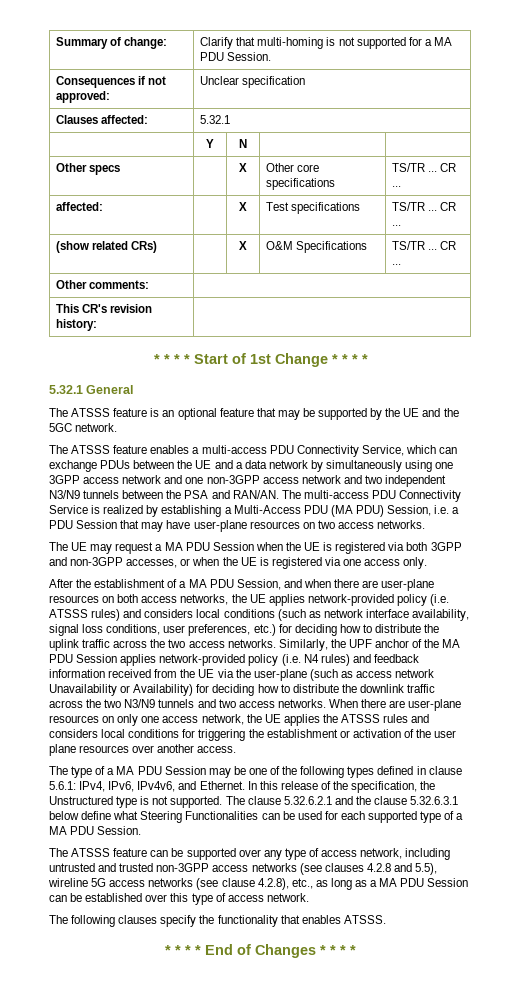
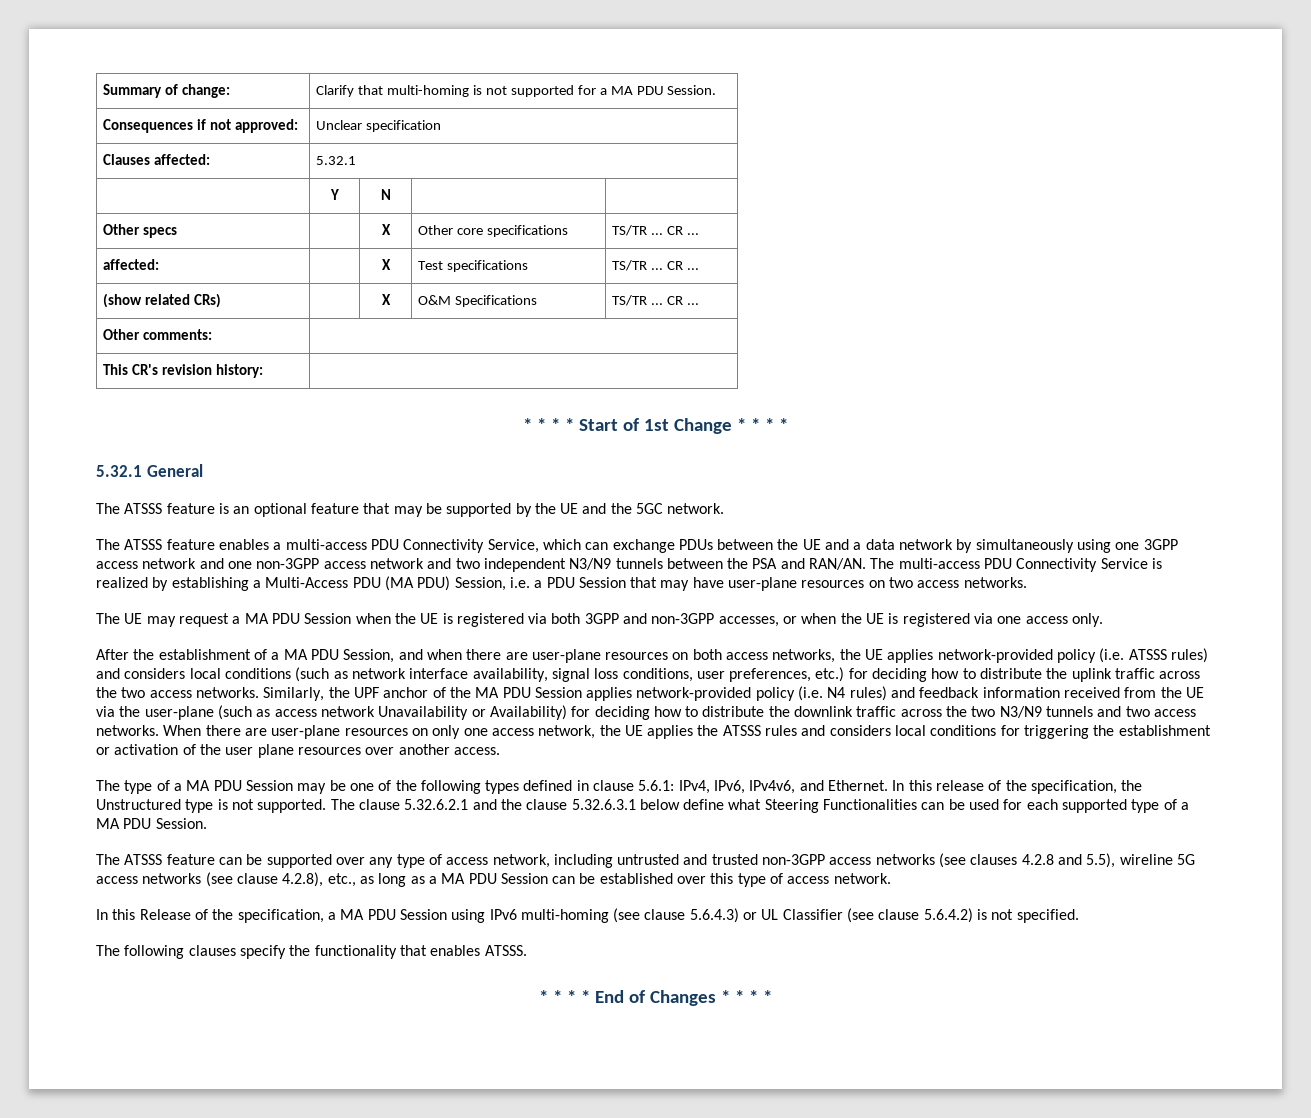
(309, 897) none -> [96,908,1079,923] // In this Release of the specification, a MA PDU Session using IPv6 multi-homing (see clause 5.6.4.3) or UL Classifier (see clause 5.6.4.2) is not specified.

